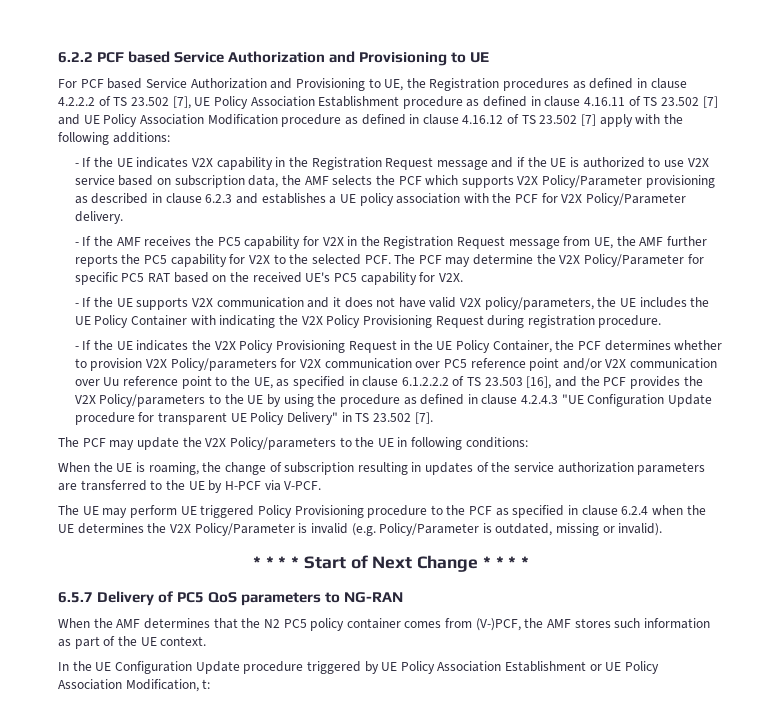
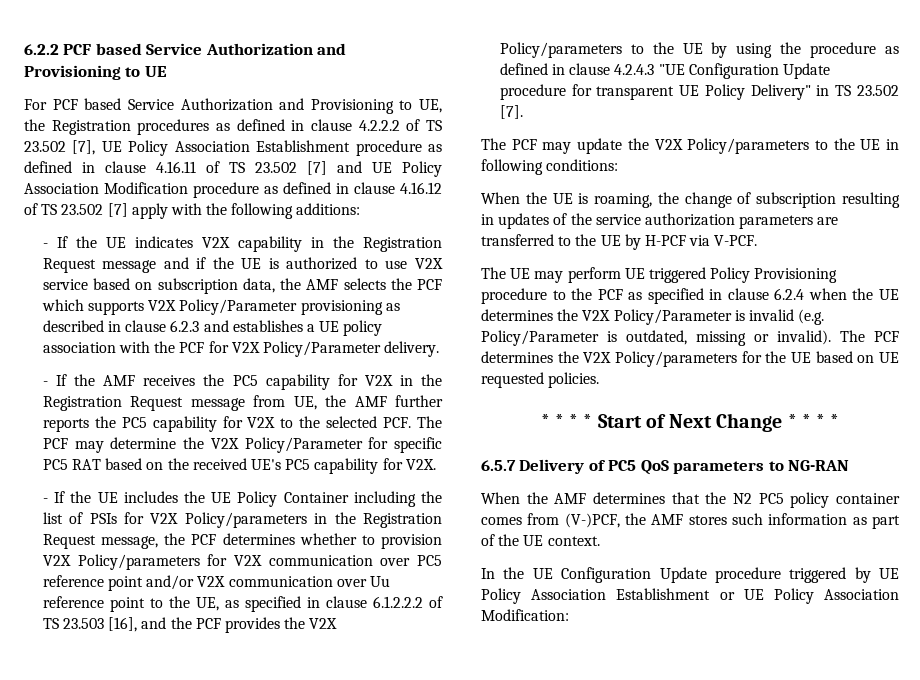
[136,297,637,310] supports V2X communication and it does not have valid V2X policy/parameters, the UE -> (118, 497) none
[190,315,662,328] [74,340,552,353] with indicating the V2X Policy Provisioning Request during registration procedure. // - If the UE indicates the V2X Policy Provisioning Request in the UE Policy Container, -> [353,491,442,507] [42,512,442,528] [42,534,159,549] including the list of PSIs for V2X Policy/parameters in the Registration Request message,
(663, 529) none -> [840,330,899,342] [481,351,900,367] [481,372,600,388] The PCF determines the V2X Policy/parameters for the UE based on UE requested policies.
[125,679,211,692] Modification, t: -> [481,609,569,621] Modification:

